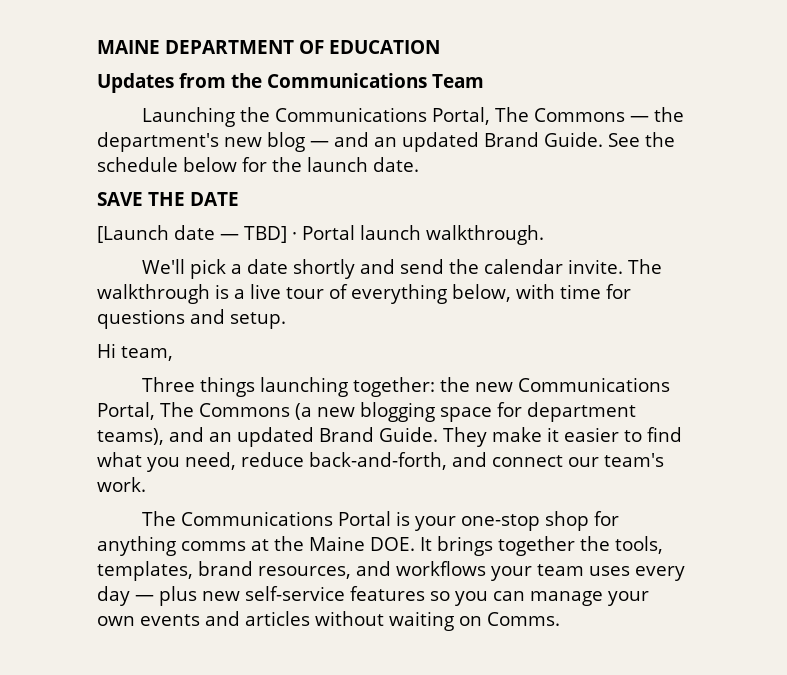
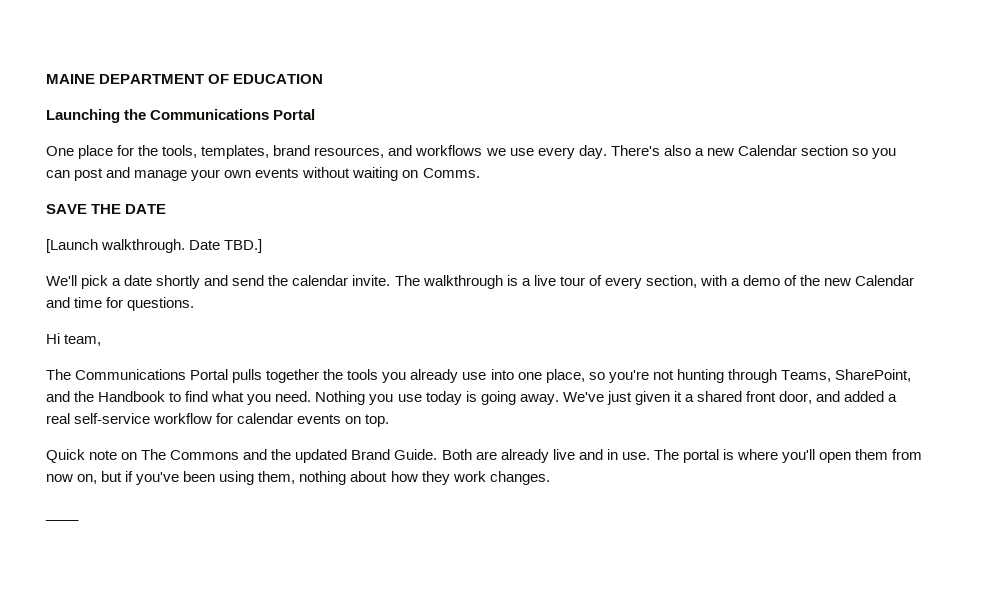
[97,73,484,93] [142,107,685,127] [97,132,675,152] [97,157,419,172] [97,192,239,206] [97,225,421,243] Updates from the Communications Team // Launching the Communications Portal, The Commons — the department's new blog — and an updated Brand Guide. See the schedule below for the launch date. // SAVE THE DATE // [Launch date — TBD] · Portal launch -> [46,109,316,123] [46,145,897,159] [46,167,480,181] [46,204,167,214] [46,239,98,253] Launching the Communications Portal // One place for the tools, templates, brand resources, and workflows we use every day. There's also a new Calendar section so you can post and manage your own events without waiting on Comms. // SAVE THE DATE // [Launch
(544, 235) none -> [189,239,263,253] Date TBD.]
[351,284,631,304] [97,309,286,329] [97,343,173,361] [142,377,671,397] [97,402,636,422] [97,427,682,447] [97,452,664,472] [97,477,146,492] [142,511,620,531] [97,536,663,556] [97,561,685,581] [97,586,649,606] [97,611,560,631] everything below, with time for questions and setup. // Hi team, // Three things launching together: the new Communications Portal, The Commons (a new blogging space for department teams), and an updated Brand Guide. They make it easier to find what you need, reduce back-and-forth, and connect our team's work. // The Communications Portal is your one-stop shop for anything comms at the Maine DOE. It brings together the tools, templates, brand resources, and workflows your team uses every day — plus new self-service features so you can manage your own events and articles without waiting on Comms. -> [604,275,915,289] [46,297,195,311] [46,333,102,346] [46,369,911,383] [46,391,898,405] [46,413,390,427] [46,449,923,463] [46,471,550,485] [45,518,79,521] every section, with a demo of the new Calendar and time for questions. // Hi team, // The Communications Portal pulls together the tools you already use into one place, so you're not hunting through Teams, SharePoint, and the Handbook to find what you need. Nothing you use today is going away. We've just given it a shared front door, and added a real self-service workflow for calendar events on top. // Quick note on The Commons and the updated Brand Guide. Both are already live and in use. The portal is where you'll open them from now on, but if you've been using them, nothing about how they work changes. // ____

